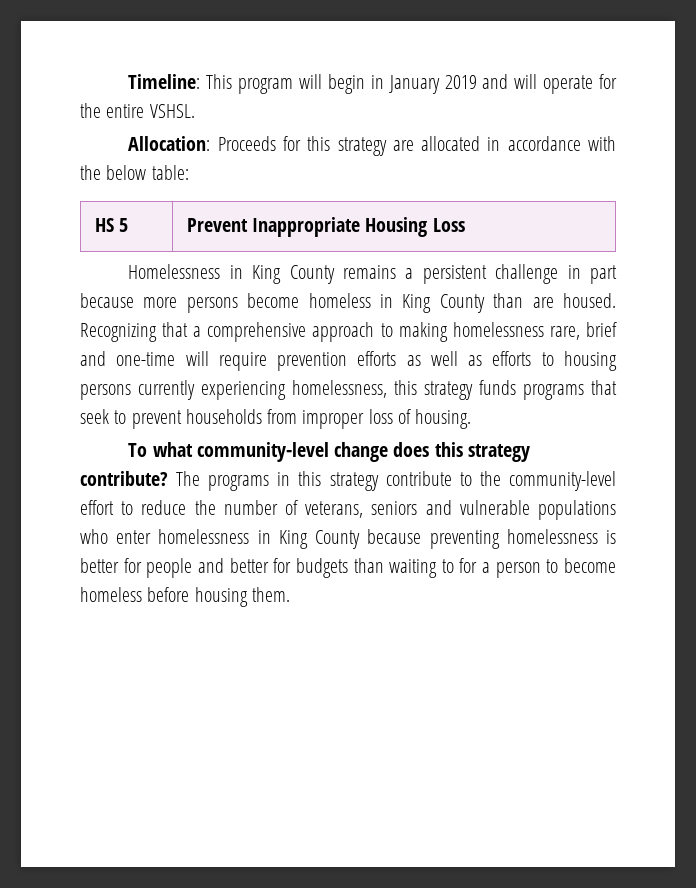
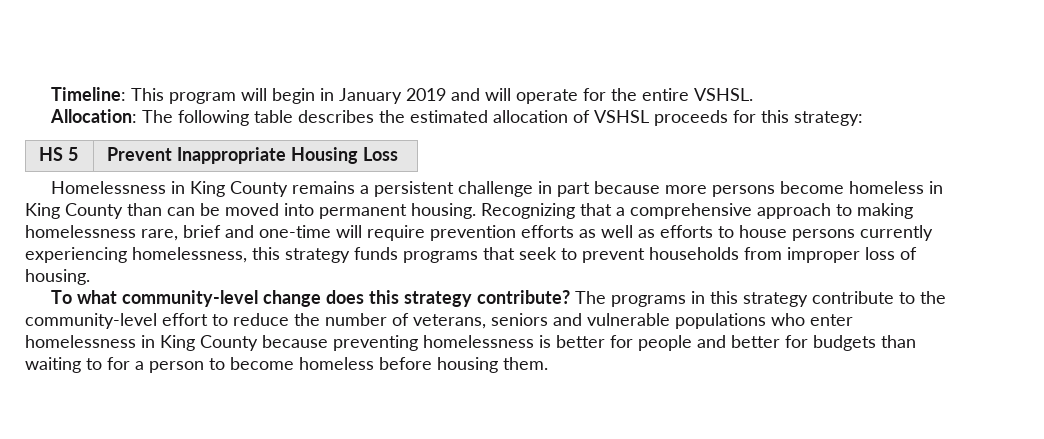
[217,136,617,156] [80,165,189,180] Proceeds for this strategy are allocated in accordance with the below table: -> [141,110,863,126] The following table describes the estimated allocation of VSHSL proceeds for this strategy:
[532,293,616,308] are housed. -> [167,203,476,219] can be moved into permanent housing.
[563,351,617,371] housing -> [739,225,787,238] house

